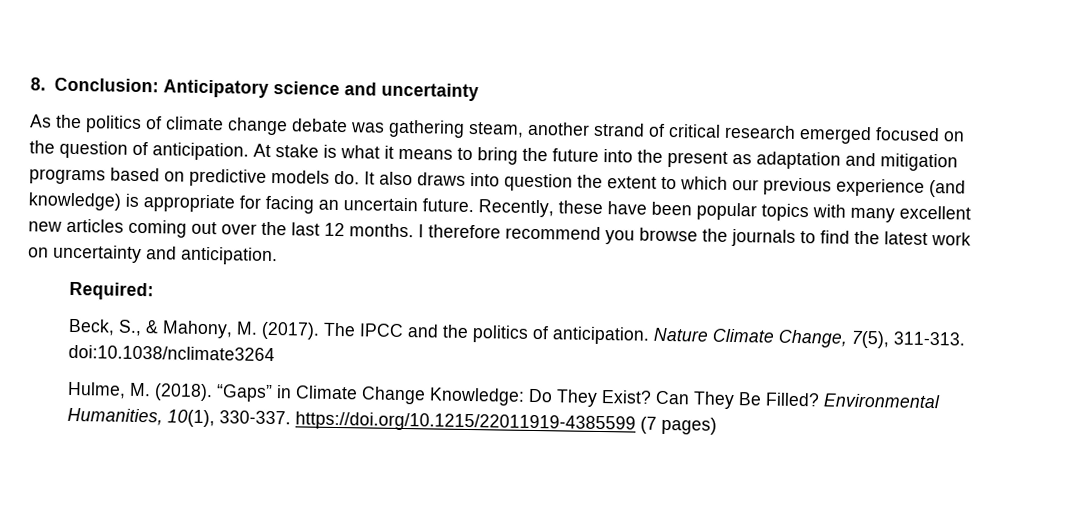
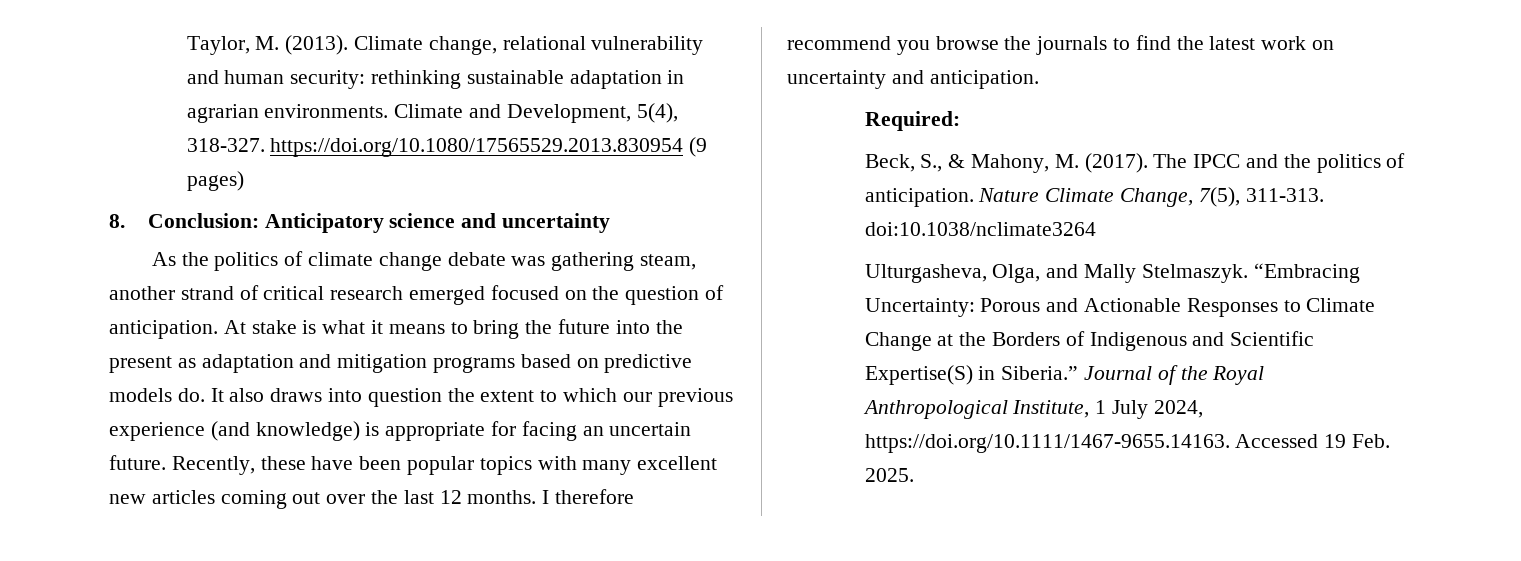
(30, 84) none -> [186,35,704,55] [186,70,685,89] [186,103,678,123] [186,137,708,157] [186,171,244,191] Taylor, M. (2013). Climate change, relational vulnerability and human security: rethinking sustainable adaptation in agrarian environments. Climate and Development, 5(4), 318-327. https://doi.org/10.1080/17565529.2013.830954 (9 pages) //
[66,381,941,410] [66,407,717,435] Hulme, M. (2018). “Gaps” in Climate Change Knowledge: Do They Exist? Can They Be Filled? Environmental Humanities, 10(1), 330-337. https://doi.org/10.1215/22011919-4385599 (7 pages) -> [864,263,1360,283] [864,298,1376,317] [864,331,1315,351] [864,365,1265,385] [862,400,1203,419] [864,434,1390,453] [864,468,914,482] Ulturgasheva, Olga, and Mally Stelmaszyk. “Embracing Uncertainty: Porous and Actionable Responses to Climate Change at the Borders of Indigenous and Scientific Expertise(S) in Siberia.” Journal of the Royal Anthropological Institute, 1 July 2024, https://doi.org/10.1111/1467-9655.14163. Accessed 19 Feb. 2025.

